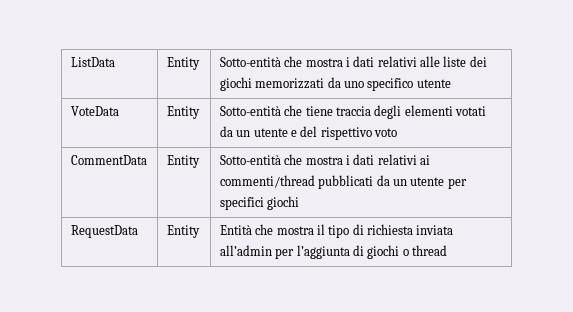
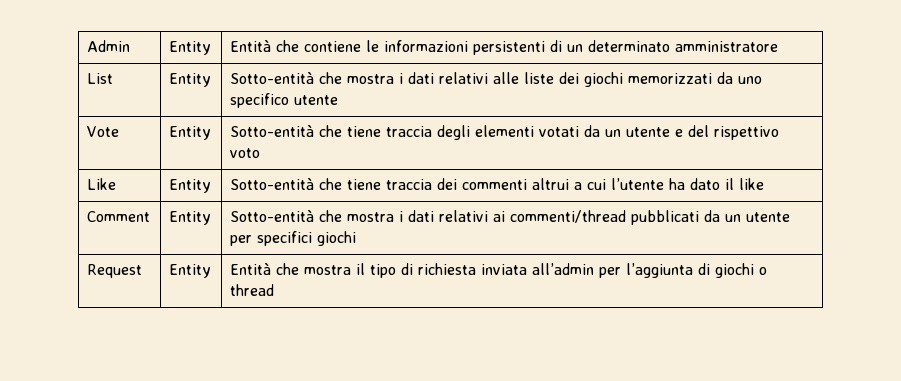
[70,57,115,67] ListData -> [87,40,131,52] [169,41,212,55] [230,40,779,55] [87,73,114,84] Admin | Entity | Entità che contiene le informazioni persistenti di un determinato amministratore // List
[70,106,119,116] VoteData -> [87,126,120,137] Vote
[70,155,147,165] CommentData -> [87,178,117,190] [169,179,212,193] [230,178,765,190] [87,211,151,222] Like | Entity | Sotto-entità che tiene traccia dei commenti altrui a cui l’utente ha dato il like // Comment
[70,225,138,238] RequestData -> [87,264,143,278] Request

